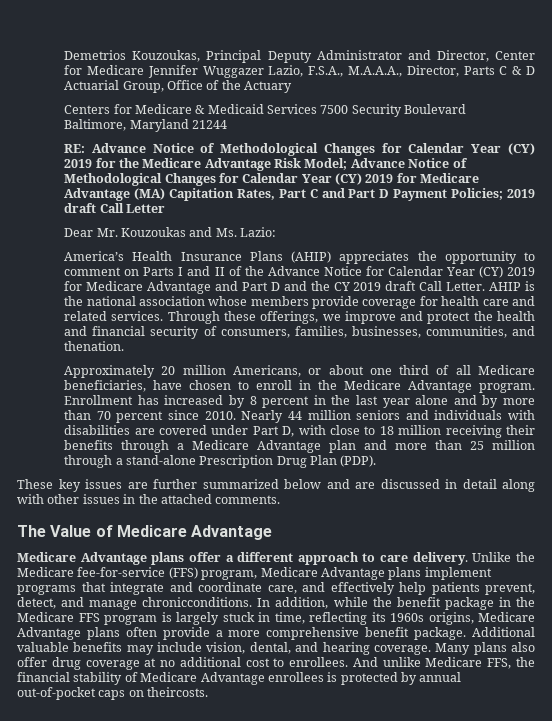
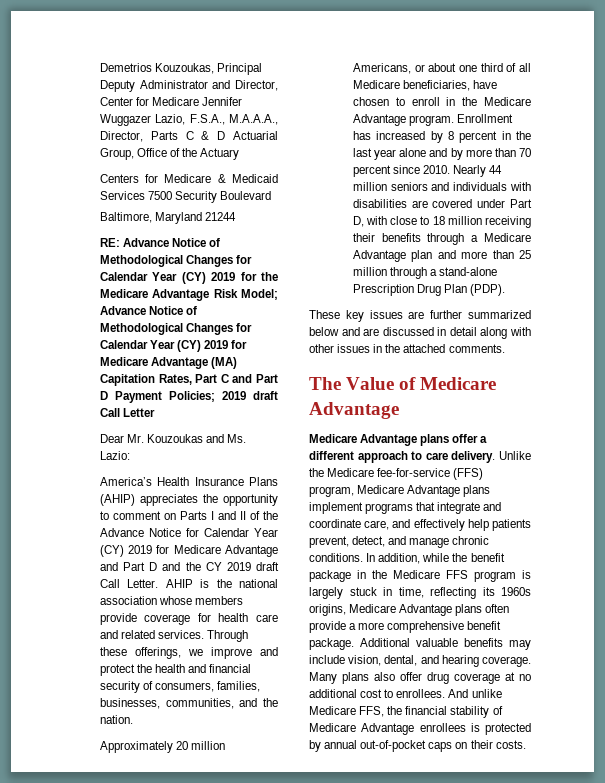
[64,341,125,351] thenation. -> [263,698,278,707] [99,715,133,724] the nation.
[142,597,253,607] chronicconditions. -> [452,536,490,545] [309,553,363,562] chronic conditions.
[147,687,209,697] theircosts. -> [470,740,526,749] their costs.

